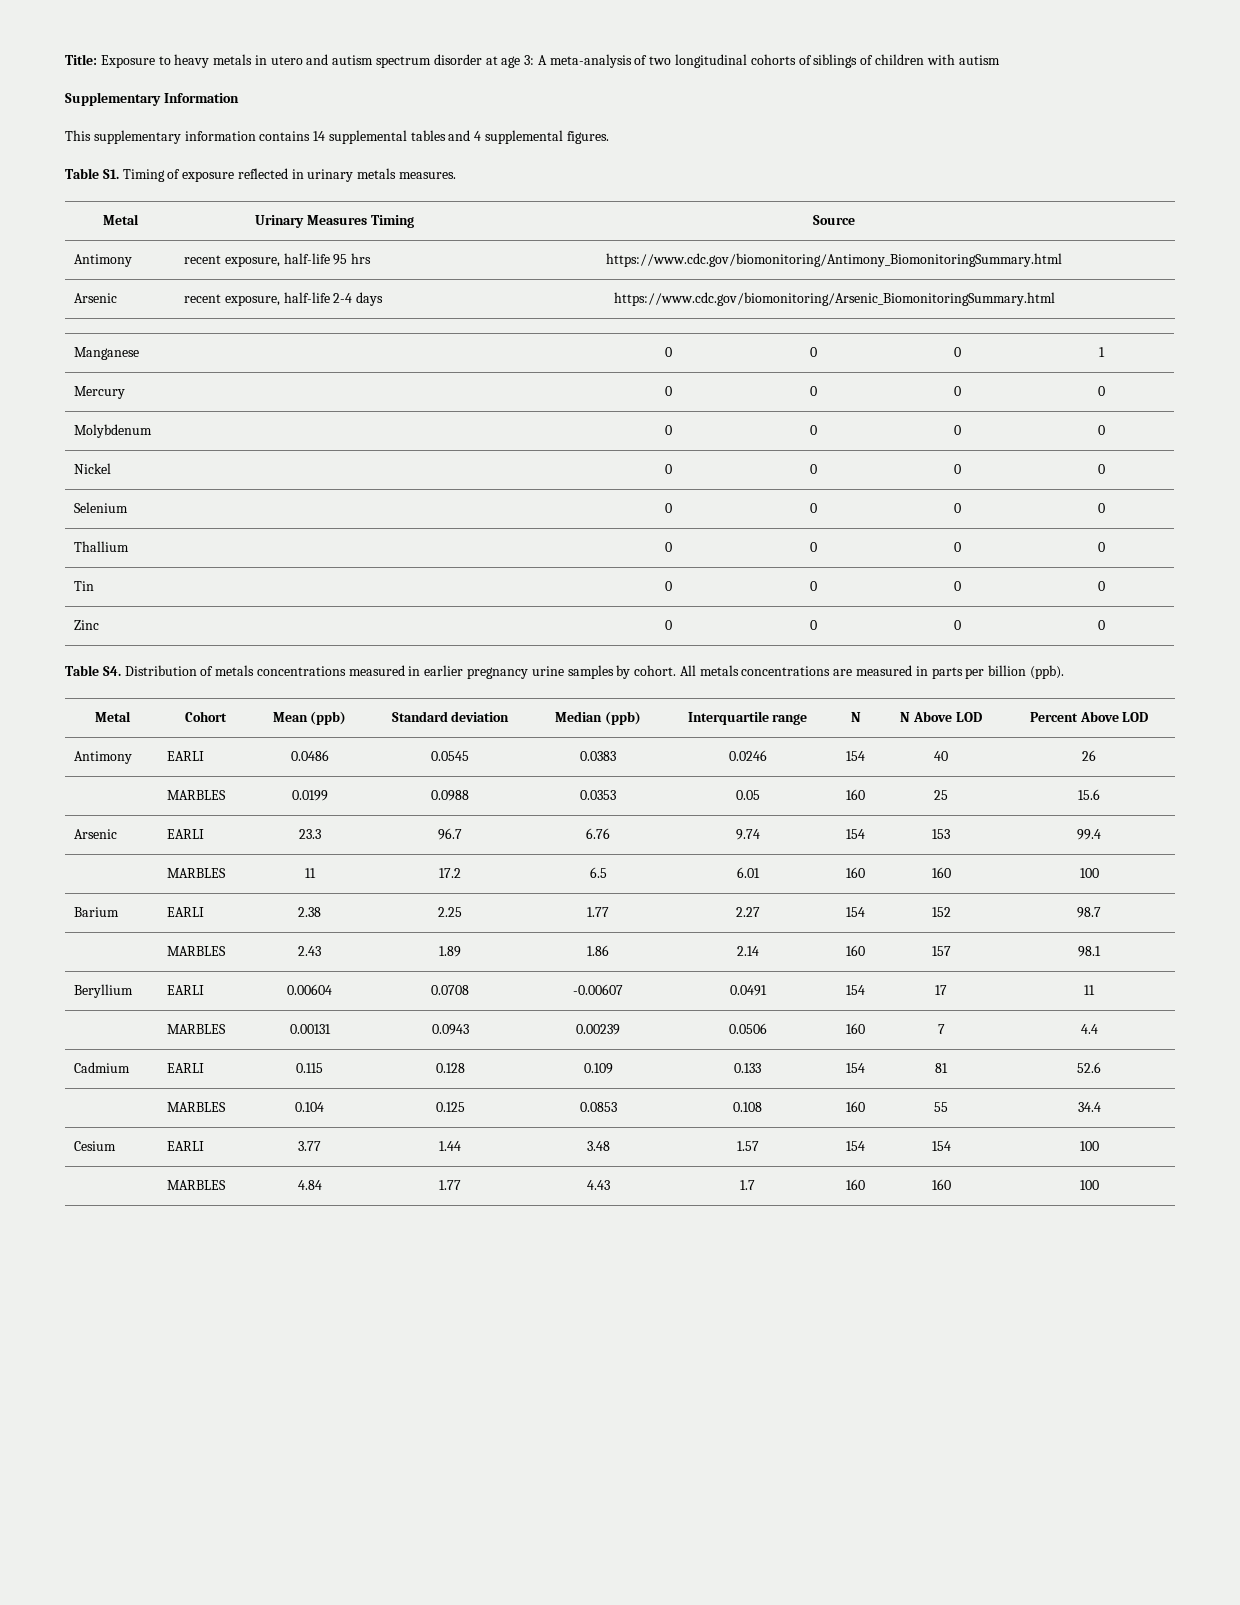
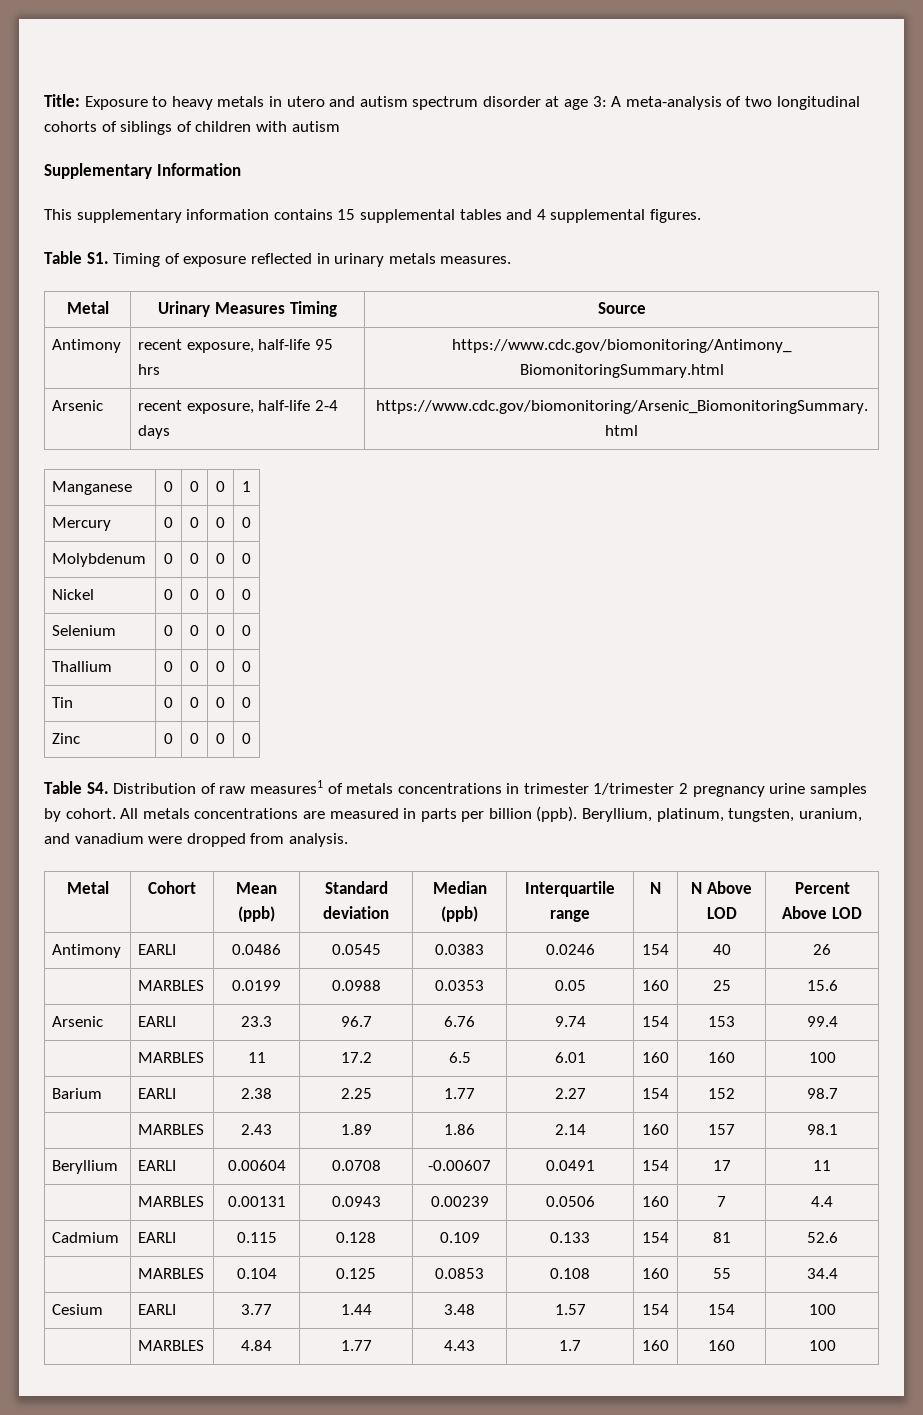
[313,131,326,141] 14 -> [337,209,356,220] 15
[215,665,464,676] metals concentrations measured in earlier -> [219,780,689,795] raw measures1 of metals concentrations in trimester 1/trimester 2
(1064, 672) none -> [582,808,862,822] [44,833,348,847] Beryllium, platinum, tungsten, uranium, and vanadium were dropped from analysis.

